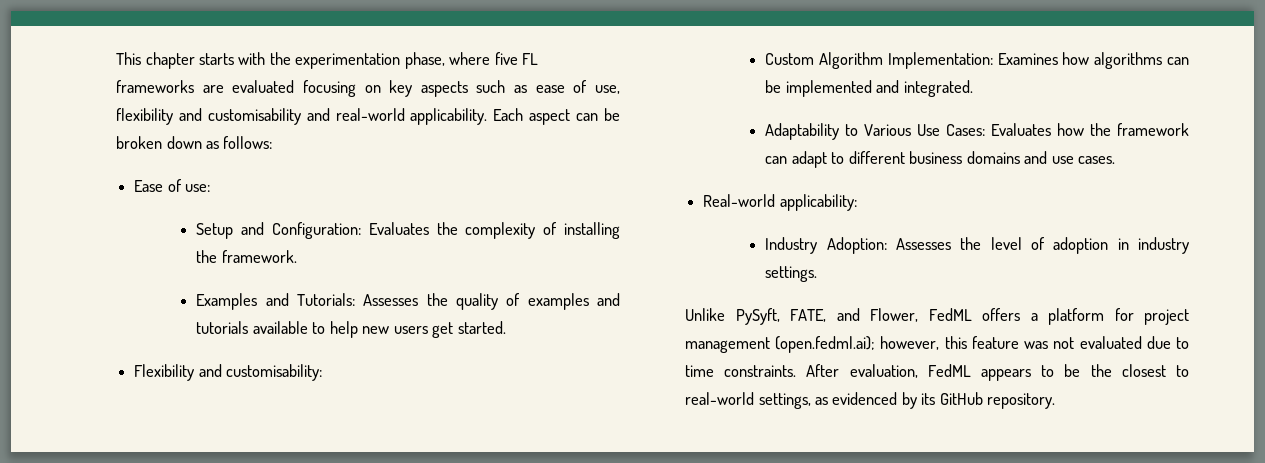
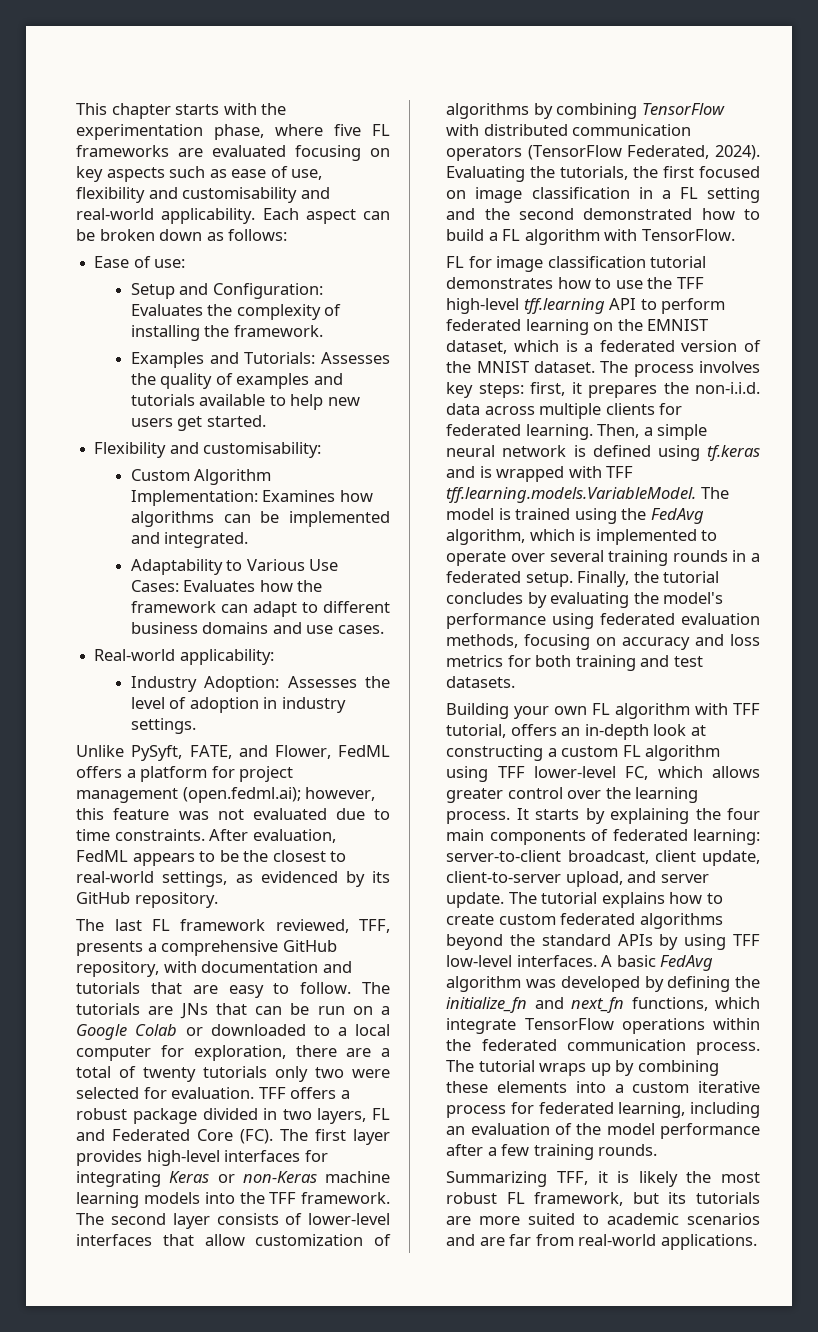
(1056, 401) none -> [76,919,390,933] [76,940,337,956] [76,961,352,977] [76,982,390,998] [76,1003,390,1019] [76,1024,390,1040] [76,1045,390,1061] [76,1066,390,1082] [76,1087,350,1099] [76,1108,390,1124] [76,1129,390,1145] [76,1150,328,1166] [76,1171,390,1187] [76,1192,390,1208] [76,1213,390,1229] [76,1234,391,1246] [446,103,725,119] [446,124,692,136] [446,145,760,161] [446,166,760,182] [446,187,760,203] [446,208,760,220] [446,229,735,245] [446,256,707,272] [446,277,704,289] [446,298,726,314] [446,319,709,335] [446,340,761,354] [446,361,760,377] [446,382,760,398] [446,403,683,419] [446,424,708,440] [446,445,760,461] [446,466,634,482] [446,487,729,503] [446,508,704,524] [446,529,718,545] [446,550,760,566] [446,571,720,587] [446,592,724,608] [446,613,760,629] [446,634,760,650] [446,655,703,671] [446,676,516,688] [446,703,760,719] [446,724,706,740] [446,745,721,761] [446,766,760,782] [446,787,699,803] [446,808,760,824] [446,829,760,845] [446,850,760,866] [446,871,709,887] [446,892,723,908] [446,913,723,929] [446,934,760,950] [446,955,714,971] [446,976,760,992] [446,997,760,1013] [446,1018,760,1034] [446,1039,760,1055] [446,1060,719,1076] [446,1081,760,1093] [446,1102,760,1118] [446,1123,760,1139] [446,1144,658,1160] [446,1171,760,1187] [446,1192,760,1206] [446,1213,760,1225] [446,1234,757,1250] // The last FL framework reviewed, TFF, presents a comprehensive GitHub repository, with documentation and tutorials that are easy to follow. The tutorials are JNs that can be run on a Google Colab or downloaded to a local computer for exploration, there are a total of twenty tutorials only two were selected for evaluation. TFF offers a robust package divided in two layers, FL and Federated Core (FC). The first layer provides high-level interfaces for integrating Keras or non-Keras machine learning models into the TFF framework. The second layer consists of lower-level interfaces that allow customization of algorithms by combining TensorFlow with distributed communication operators (TensorFlow Federated, 2024). Evaluating the tutorials, the first focused on image classification in a FL setting and the second demonstrated how to build a FL algorithm with TensorFlow. // FL for image classification tutorial demonstrates how to use the TFF high-level tff.learning API to perform federated learning on the EMNIST dataset, which is a federated version of the MNIST dataset. The process involves key steps: first, it prepares the non-i.i.d. data across multiple clients for federated learning. Then, a simple neural network is defined using tf.keras and is wrapped with TFF tff.learning.models.VariableModel. The model is trained using the FedAvg algorithm, which is implemented to operate over several training rounds in a federated setup. Finally, the tutorial concludes by evaluating the model's performance using federated evaluation methods, focusing on accuracy and loss metrics for both training and test datasets. // Building your own FL algorithm with TFF tutorial, offers an in-depth look at constructing a custom FL algorithm using TFF lower-level FC, which allows greater control over the learning process. It starts by explaining the four main components of federated learning: server-to-client broadcast, client update, client-to-server upload, and server update. The tutorial explains how to create custom federated algorithms beyond the standard APIs by using TFF low-level interfaces. A basic FedAvg algorithm was developed by defining the initialize_fn and next_fn functions, which integrate TensorFlow operations within the federated communication process. The tutorial wraps up by combining these elements into a custom iterative process for federated learning, including an evaluation of the model performance after a few training rounds. // Summarizing TFF, it is likely the most robust FL framework, but its tutorials are more suited to academic scenarios and are far from real-world applications.

